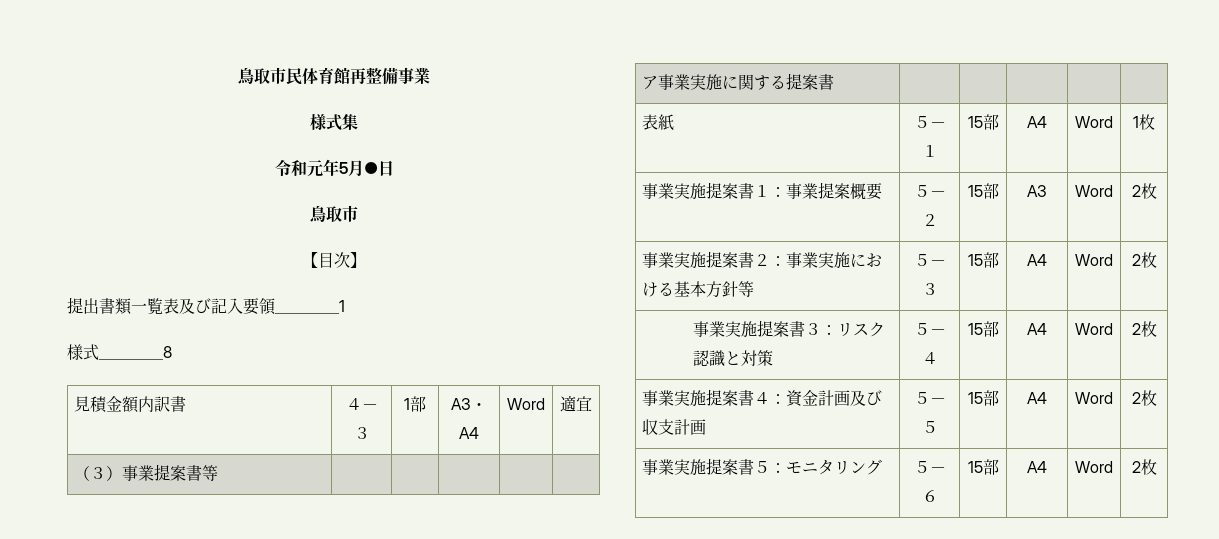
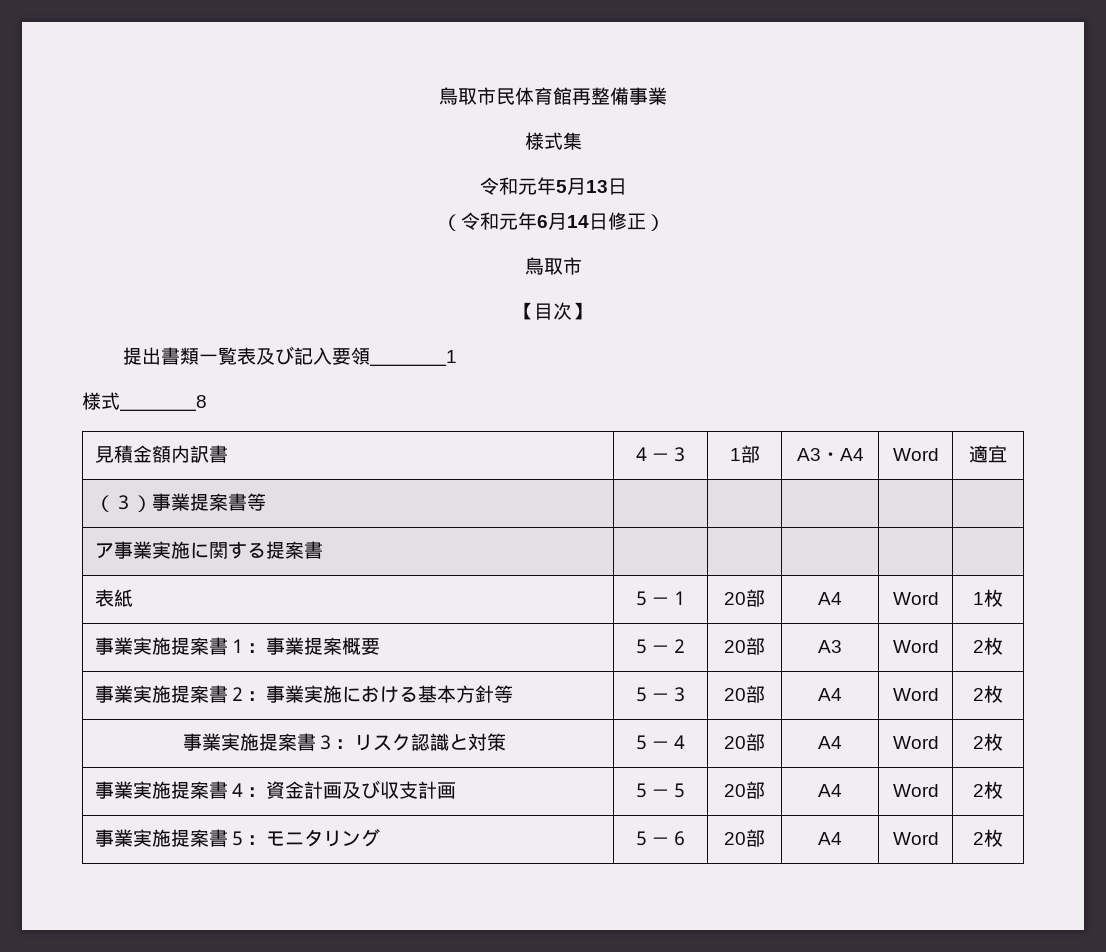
[363,160,394,176] ●日 -> [585,178,627,195] [441,212,665,231] 13日 // （令和元年6月14日修正）
[967,116,983,128] 15 -> [724,592,746,605] 20
[967,185,983,197] 15 -> [724,640,746,653] 20
[967,254,983,266] 15 -> [724,688,746,701] 20
[967,323,983,335] 15 -> [724,736,746,749] 20
[967,392,983,404] 15 -> [724,784,746,797] 20
[967,461,983,473] 15 -> [724,832,746,845] 20

